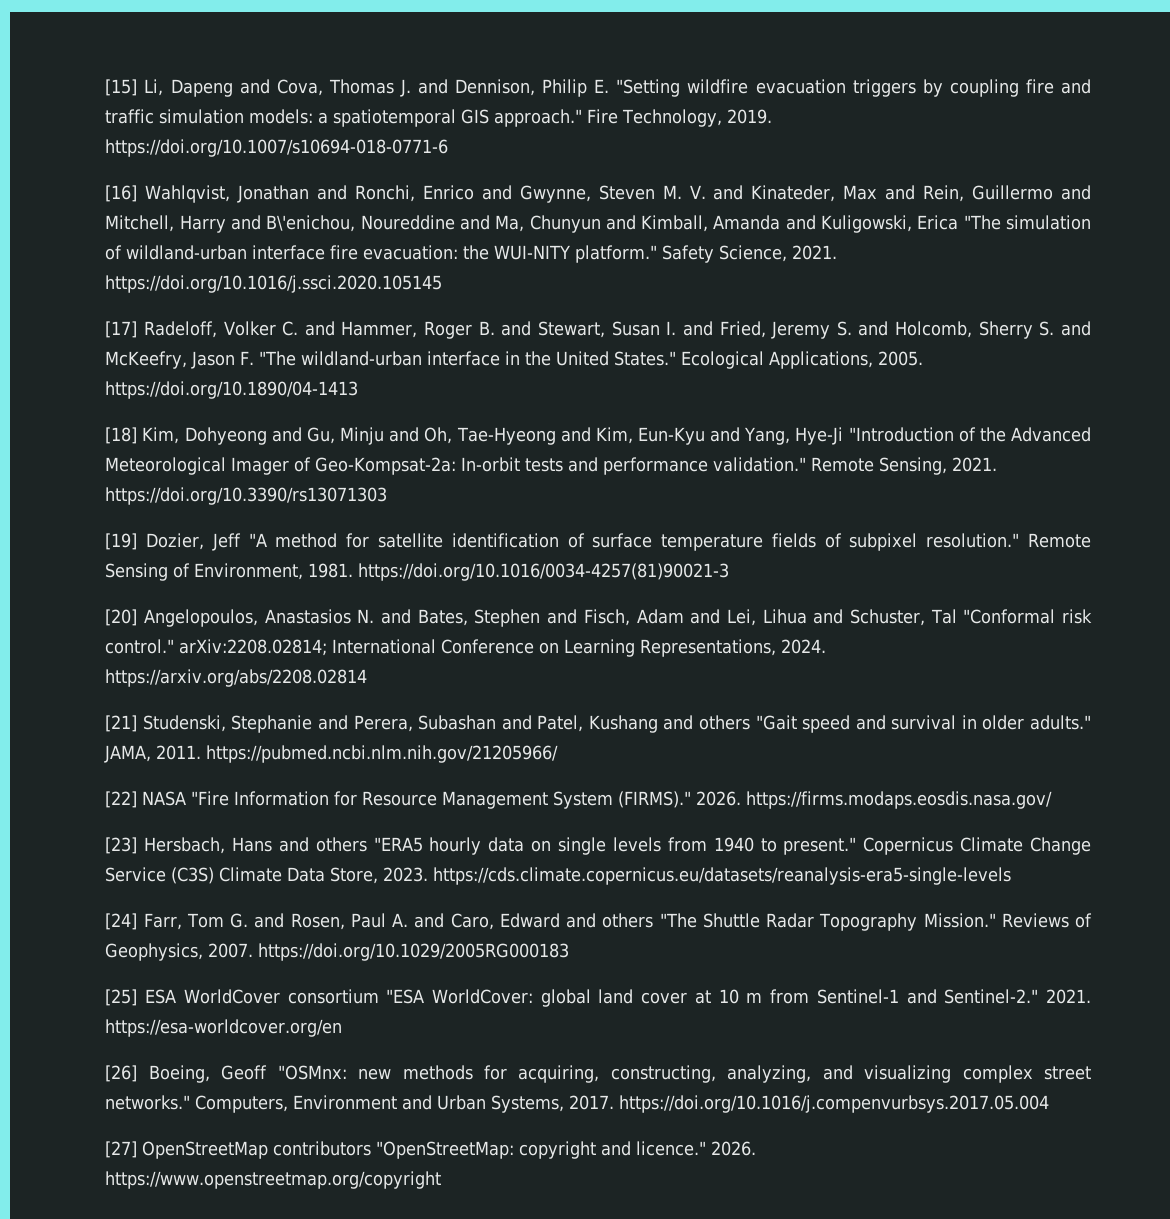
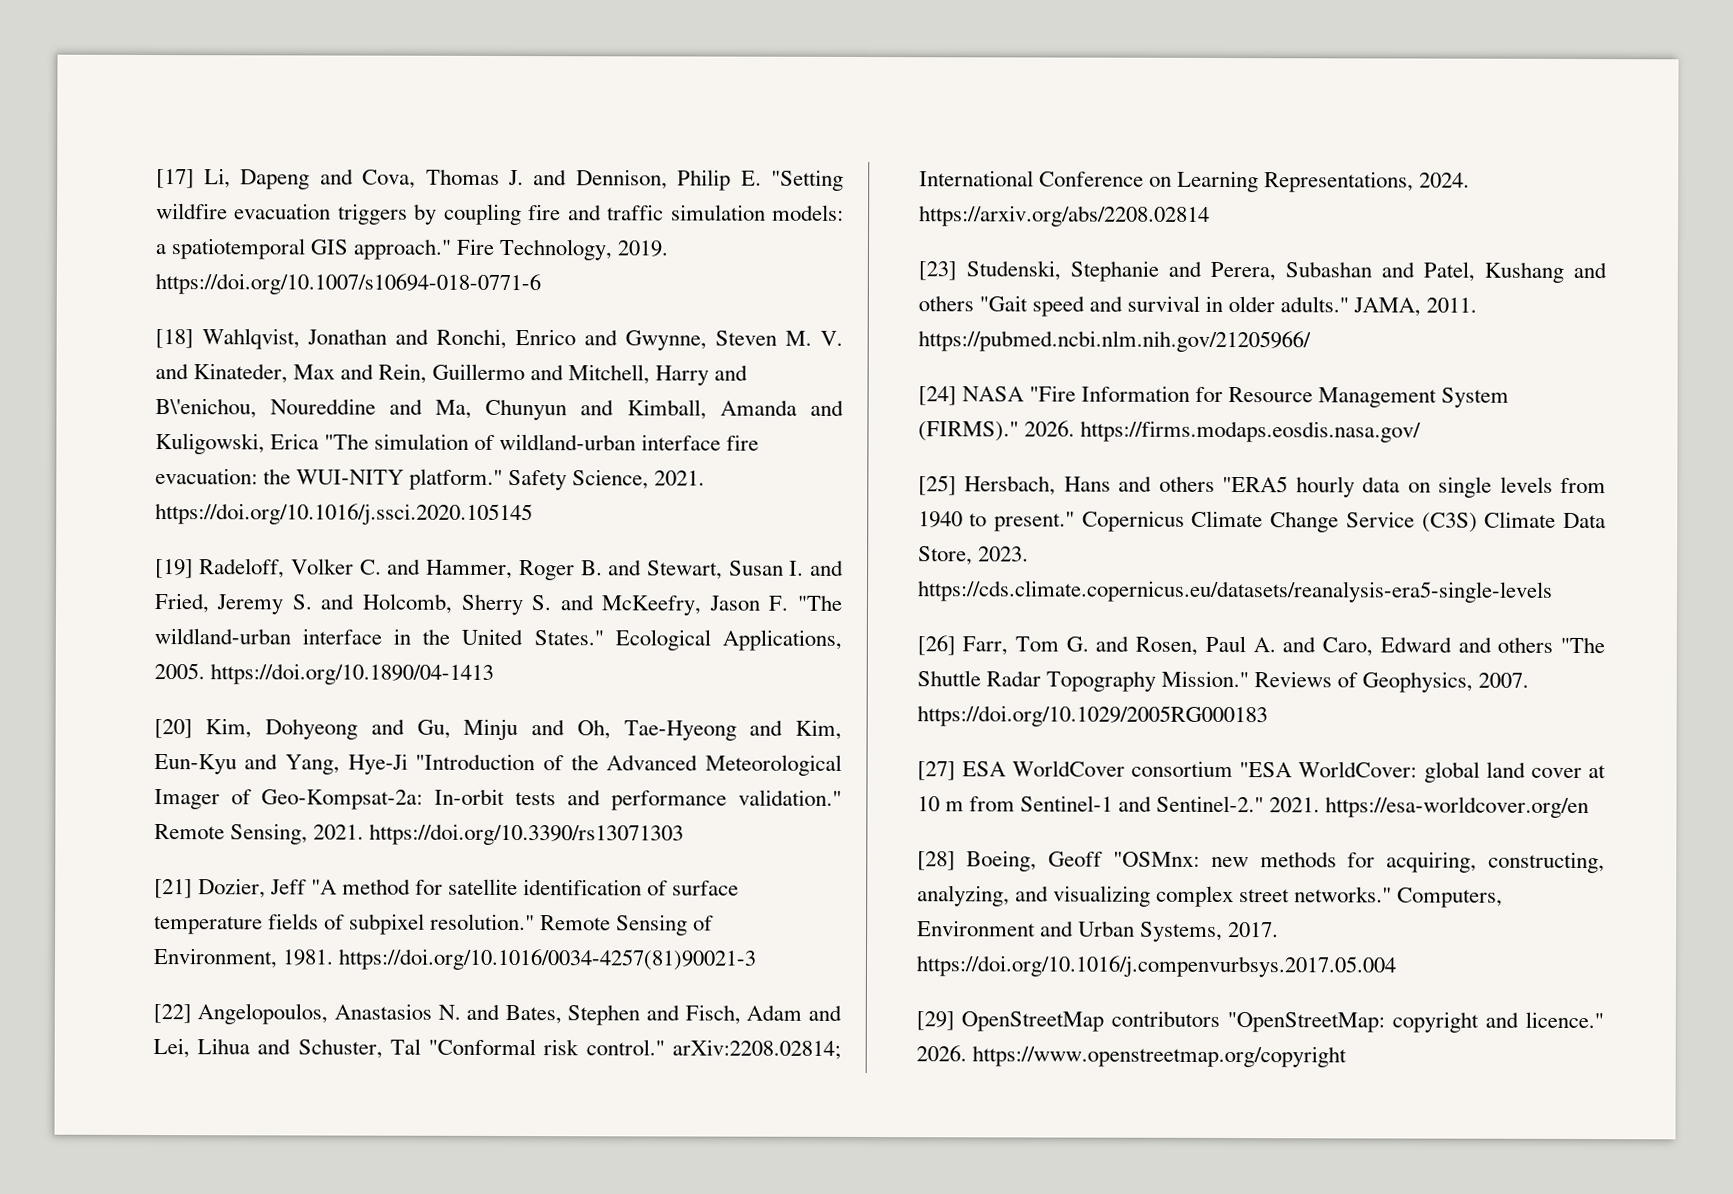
[105,79,138,96] [15] -> [155,169,195,189] [17]
[105,185,138,202] [16] -> [154,329,194,349] [18]
[105,321,138,338] [17] -> [154,559,194,579] [19]
[105,427,138,444] [18] -> [153,719,193,739] [20]
[105,533,138,550] [19] -> [153,879,193,899] [21]
[105,609,138,626] [20] -> [152,1004,192,1024] [22]
[105,715,138,732] [21] -> [917,261,957,281] [23]
[105,791,138,808] [22] -> [917,386,957,406] [24]
[105,837,138,854] [23] -> [917,475,957,496] [25]
[105,913,138,930] [24] -> [916,635,956,656] [26]
[105,989,138,1006] [25] -> [916,761,956,781] [27]
[105,1065,138,1082] [26] -> [916,851,956,871] [28]
[105,1141,138,1158] [27] -> [915,1011,955,1031] [29]

